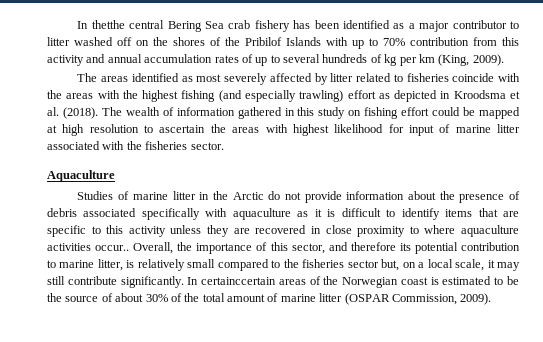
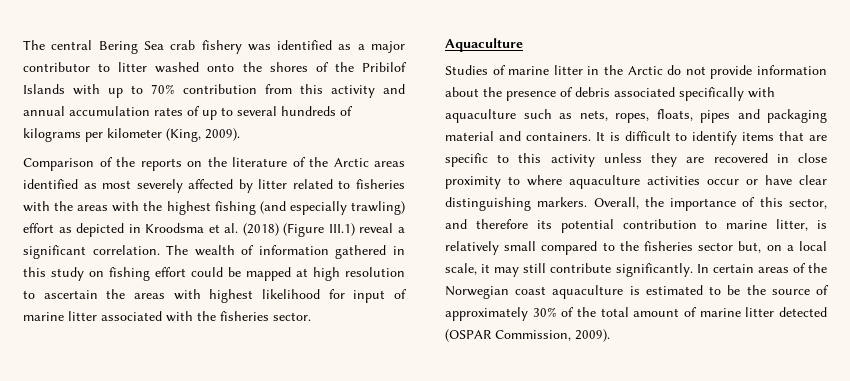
[77,20,125,29] In thetthe -> [23,40,45,50] The
[293,20,340,29] has been -> [247,44,271,51] was
[117,37,149,46] off on -> [207,63,235,72] onto
[384,54,435,66] kg per km -> [23,128,162,142] kilograms per kilometer
[77,73,98,82] The -> [23,157,369,171] Comparison of the reports on the literature of the Arctic
[452,73,495,82] coincide -> (405, 184) none
[62,107,98,119] (2018). -> [242,223,405,237] [23,245,160,259] (2018) (Figure III.1) reveal a significant correlation.
[297,209,322,217] as it -> [523,109,827,123] [445,131,605,141] such as nets, ropes, floats, pipes and packaging material and containers. It
[95,245,130,251] occur.. -> [707,175,827,185] [445,197,588,211] occur or have clear distinguishing markers.
[201,277,277,285] certainccertain -> [712,264,754,273] certain
(428, 281) none -> [552,285,624,299] aquaculture
[115,293,144,302] about -> [445,307,528,321] approximately
(343, 297) none -> [779,307,827,317] detected

